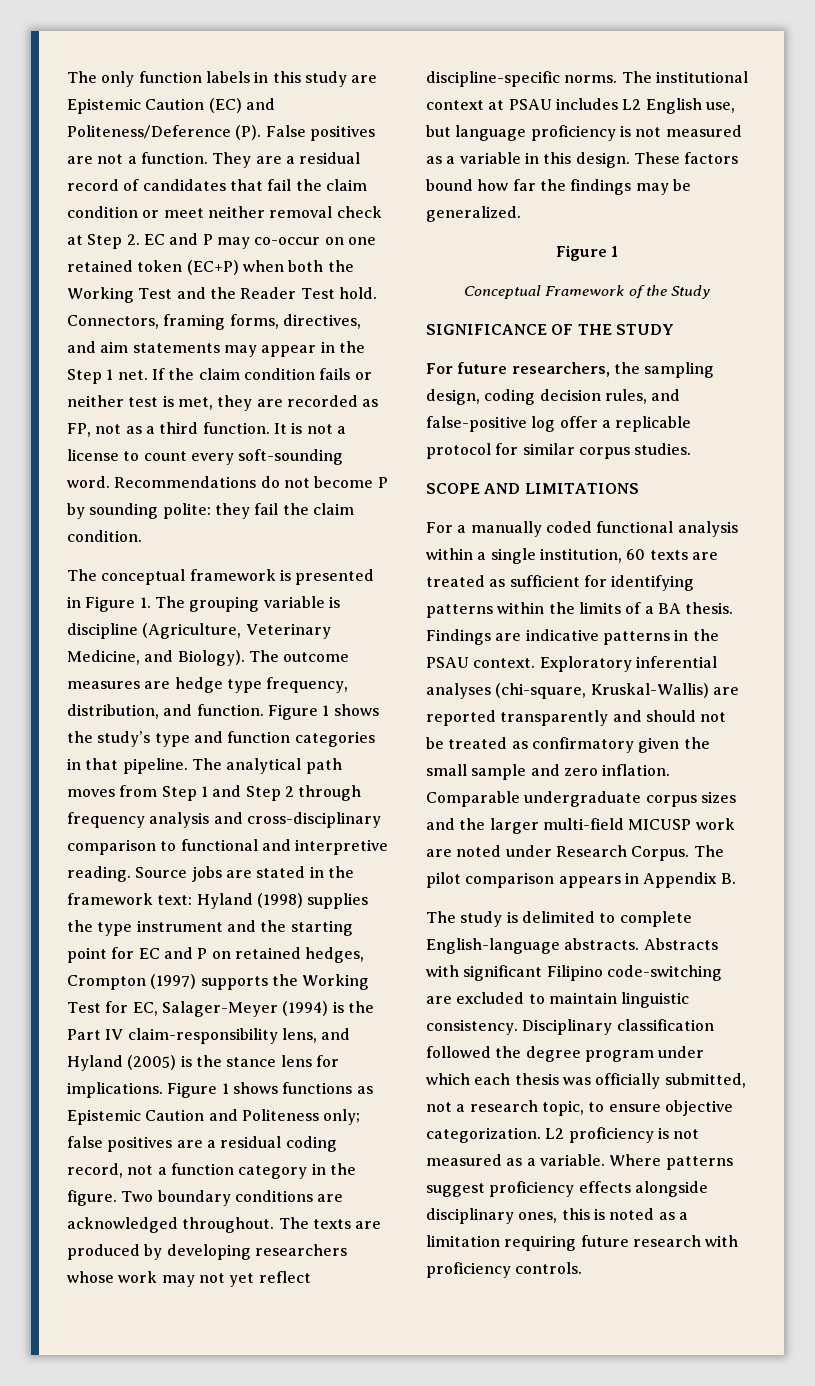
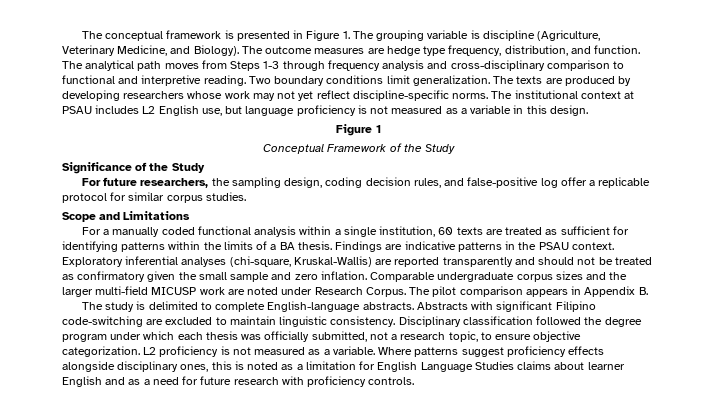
[67,71,378,87] [67,98,275,114] [67,125,375,141] [67,152,361,168] [67,179,367,191] [67,206,382,218] [67,233,376,249] [67,260,354,275] [67,287,377,303] [67,314,361,330] [67,341,365,357] [67,368,372,384] [67,395,379,411] [67,422,346,437] [67,449,344,465] [67,476,388,488] [67,503,354,519] [67,530,142,542] [67,569,97,581] The only function labels in this study are Epistemic Caution (EC) and Politeness/Deference (P). False positives are not a function. They are a residual record of candidates that fail the claim condition or meet neither removal check at Step 2. EC and P may co-occur on one retained token (EC+P) when both the Working Test and the Reader Test hold. Connectors, framing forms, directives, and aim statements may appear in the Step 1 net. If the claim condition fails or neither test is met, they are recorded as FP, not as a third function. It is not a license to count every soft-sounding word. Recommendations do not become P by sounding polite: they fail the claim condition. // The -> [81,31,103,39] The
[267,704,379,720] [67,731,375,747] [67,758,188,774] Figure 1 shows the study’s type and function categories in that pipeline. -> (641, 49) none
[161,785,294,801] Step 1 and Step 2 -> [230,61,280,71] Steps 1-3
[135,866,354,882] [67,893,369,909] [67,920,353,936] [67,947,365,963] [67,974,370,990] [67,1001,374,1017] [67,1028,351,1044] [67,1055,339,1071] [67,1082,373,1098] [67,1109,361,1125] [67,1136,337,1152] [67,1163,356,1179] [67,1190,344,1206] [67,1217,275,1233] Source jobs are stated in the framework text: Hyland (1998) supplies the type instrument and the starting point for EC and P on retained hedges, Crompton (1997) supports the Working Test for EC, Salager-Meyer (1994) is the Part IV claim-responsibility lens, and Hyland (2005) is the stance lens for implications. Figure 1 shows functions as Epistemic Caution and Politeness only; false positives are a residual coding record, not a function category in the figure. Two boundary conditions are acknowledged throughout. -> [248,75,490,86] Two boundary conditions limit generalization.
[633,152,739,164] [426,179,691,195] [426,206,521,222] These factors bound how far the findings may be generalized. -> (588, 110) none
[426,324,674,335] SIGNIFICANCE OF THE STUDY -> [62,162,205,174] Significance of the Study
[426,483,639,494] SCOPE AND LIMITATIONS -> [62,211,191,222] Scope and Limitations
[504,1235,577,1251] requiring -> [359,361,625,372] [62,376,199,387] for English Language Studies claims about learner English and as a need for

